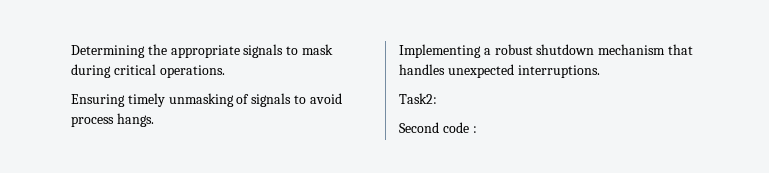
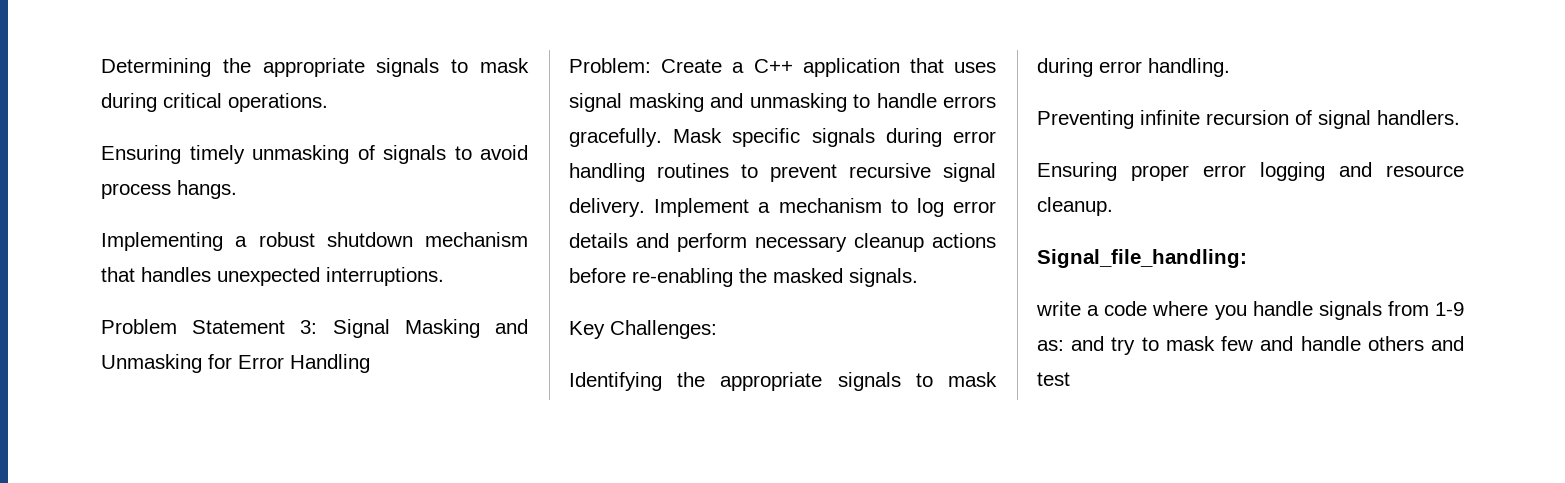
[399,93,437,104] [399,122,477,133] Task2: // Second code : -> [101,319,528,338] [101,354,370,373] [569,58,996,77] [569,93,996,112] [569,128,996,147] [569,163,996,182] [569,198,996,217] [569,233,996,252] [569,268,918,287] [569,320,717,339] [569,372,997,391] [1037,58,1230,77] [1037,110,1460,129] [1037,162,1464,181] [1037,197,1113,216] [1037,249,1247,268] [1036,301,1464,320] [1037,336,1464,355] [1037,372,1070,386] Problem Statement 3: Signal Masking and Unmasking for Error Handling // Problem: Create a C++ application that uses signal masking and unmasking to handle errors gracefully. Mask specific signals during error handling routines to prevent recursive signal delivery. Implement a mechanism to log error details and perform necessary cleanup actions before re-enabling the masked signals. // Key Challenges: // Identifying the appropriate signals to mask during error handling. // Preventing infinite recursion of signal handlers. // Ensuring proper error logging and resource cleanup. // Signal_file_handling: // write a code where you handle signals from 1-9 as: and try to mask few and handle others and test

